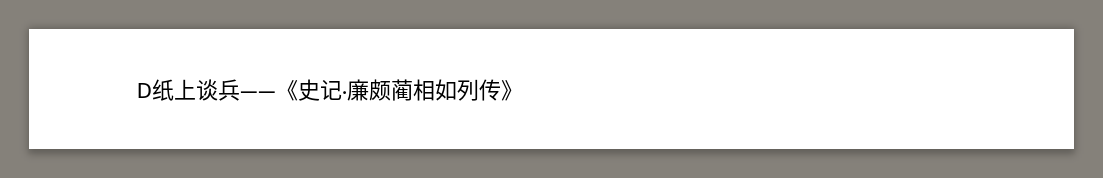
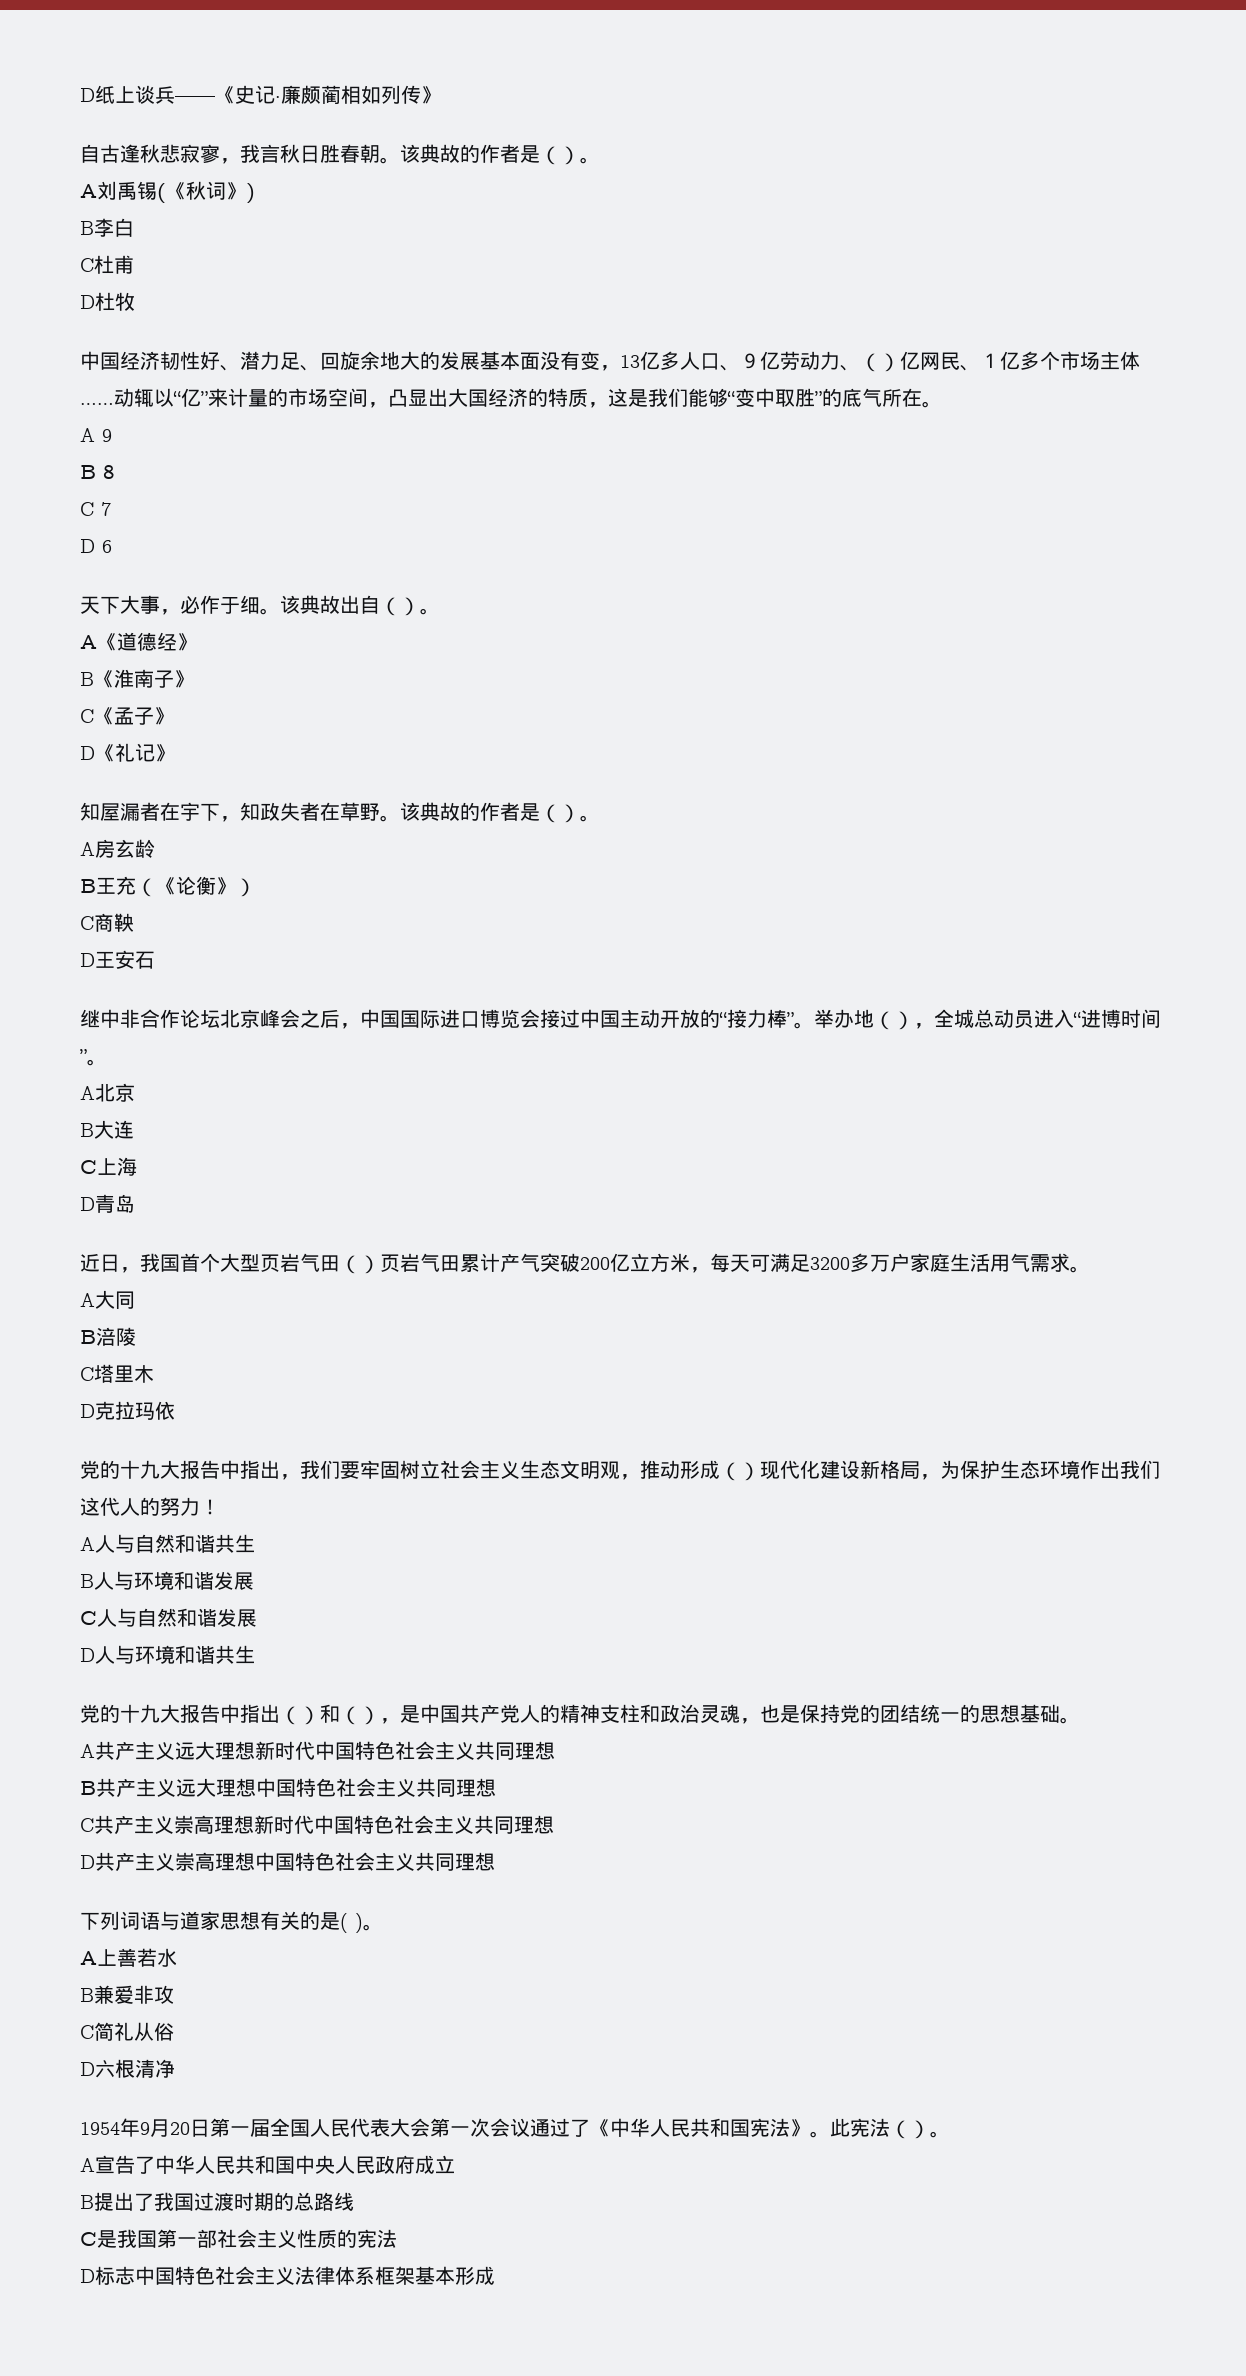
(523, 90) none -> [80,144,600,165] [80,181,255,204] [80,218,134,237] [80,255,134,274] [80,292,135,311] [80,351,1140,372] [80,388,942,408] [80,428,112,442] [80,465,115,479] [80,502,111,516] [80,539,112,553] [80,595,440,616] [80,632,197,651] [80,669,194,688] [80,707,174,725] [80,743,175,762] [80,802,600,823] [80,839,155,858] [80,876,256,897] [80,913,134,932] [80,950,155,969] [80,1009,1161,1030] [80,1049,107,1066] [80,1083,135,1102] [80,1120,134,1139] [80,1157,137,1176] [80,1194,135,1213] [80,1253,1090,1274] [80,1290,135,1309] [80,1327,136,1346] [80,1364,154,1383] [80,1401,175,1420] [80,1460,1160,1481] [80,1497,220,1516] [80,1534,255,1553] [80,1571,254,1590] [80,1608,257,1627] [80,1645,255,1664] [80,1704,1080,1725] [80,1741,555,1760] [80,1778,496,1797] [80,1815,554,1834] [80,1852,495,1871] [80,1911,383,1933] [80,1948,177,1967] [80,1985,174,2004] [80,2022,174,2041] [80,2059,175,2078] [80,2118,950,2139] [80,2155,455,2174] [80,2192,354,2211] [80,2229,397,2248] [80,2266,495,2285] // 自古逢秋悲寂寥，我言秋日胜春朝。该典故的作者是（）。 // A刘禹锡(《秋词》) // B李白 // C杜甫 // D杜牧 // 中国经济韧性好、潜力足、回旋余地大的发展基本面没有变，13亿多人口、９亿劳动力、（）亿网民、１亿多个市场主体……动辄以“亿”来计量的市场空间，凸显出大国经济的特质，这是我们能够“变中取胜”的底气所在。 // A 9 // B 8 // C 7 // D 6 // 天下大事，必作于细。该典故出自（）。 // A《道德经》 // B《淮南子》 // C《孟子》 // D《礼记》 // 知屋漏者在宇下，知政失者在草野。该典故的作者是（）。 // A房玄龄 // B王充（《论衡》） // C商鞅 // D王安石 // 继中非合作论坛北京峰会之后，中国国际进口博览会接过中国主动开放的“接力棒”。举办地（），全城总动员进入“进博时间”。 // A北京 // B大连 // C上海 // D青岛 // 近日，我国首个大型页岩气田（）页岩气田累计产气突破200亿立方米，每天可满足3200多万户家庭生活用气需求。 // A大同 // B涪陵 // C塔里木 // D克拉玛依 // 党的十九大报告中指出，我们要牢固树立社会主义生态文明观，推动形成（）现代化建设新格局，为保护生态环境作出我们这代人的努力！ // A人与自然和谐共生 // B人与环境和谐发展 // C人与自然和谐发展 // D人与环境和谐共生 // 党的十九大报告中指出（）和（），是中国共产党人的精神支柱和政治灵魂，也是保持党的团结统一的思想基础。 // A共产主义远大理想新时代中国特色社会主义共同理想 // B共产主义远大理想中国特色社会主义共同理想 // C共产主义崇高理想新时代中国特色社会主义共同理想 // D共产主义崇高理想中国特色社会主义共同理想 // 下列词语与道家思想有关的是( )。 // A上善若水 // B兼爱非攻 // C简礼从俗 // D六根清净 // 1954年9月20日第一届全国人民代表大会第一次会议通过了《中华人民共和国宪法》。此宪法（）。 // A宣告了中华人民共和国中央人民政府成立 // B提出了我国过渡时期的总路线 // C是我国第一部社会主义性质的宪法 // D标志中国特色社会主义法律体系框架基本形成

